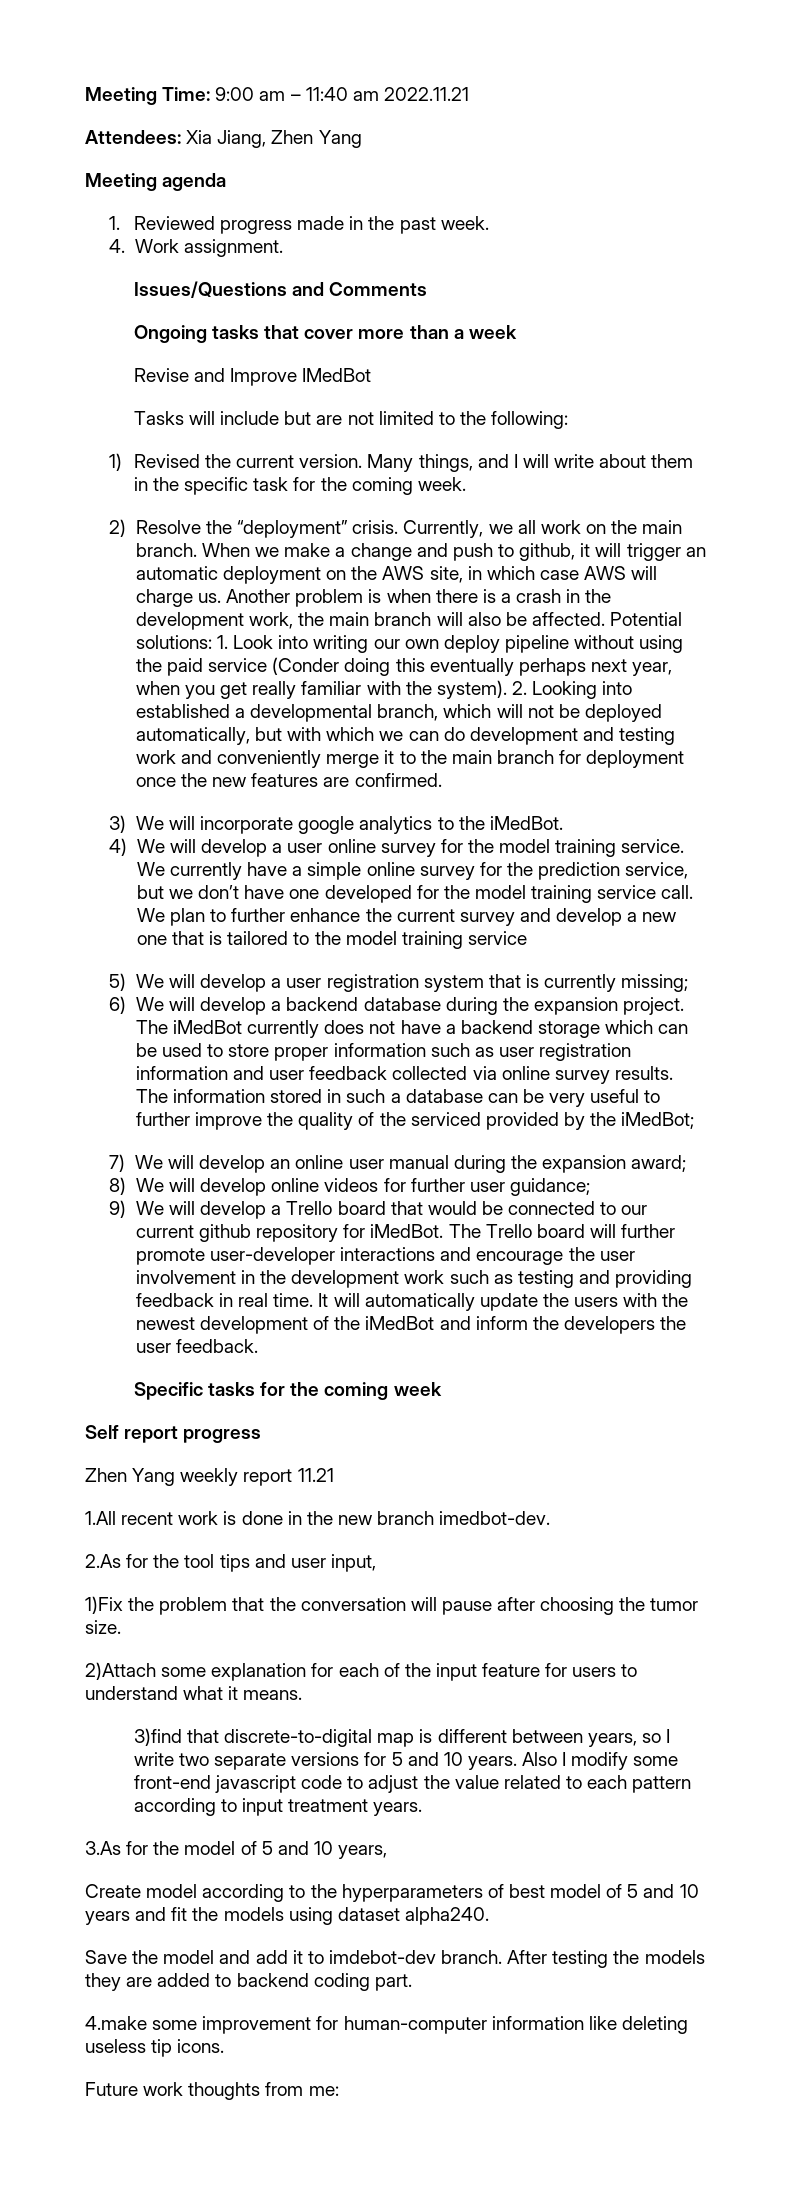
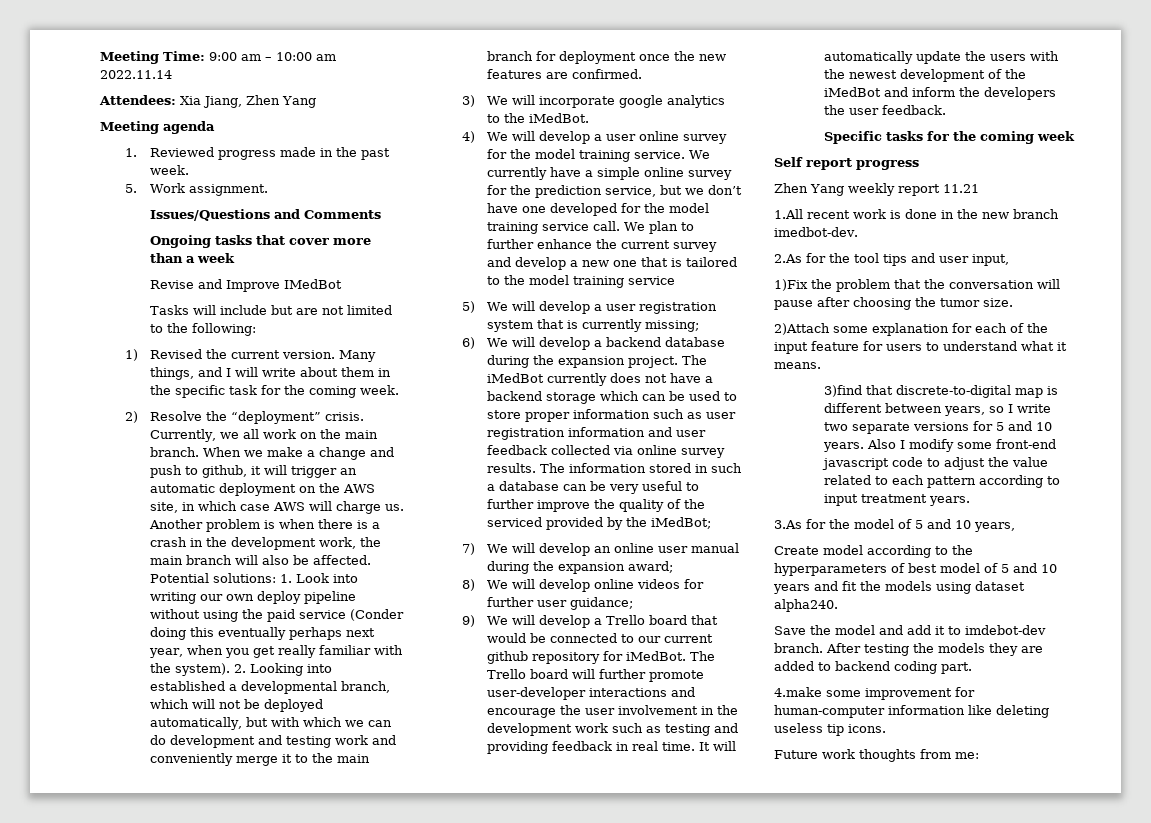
[305,87,469,101] 11:40 am 2022.11.21 -> [276,52,336,61] [100,70,172,79] 10:00 am 2022.11.14
[109,239,126,253] 4. -> [125,184,138,193] 5.

